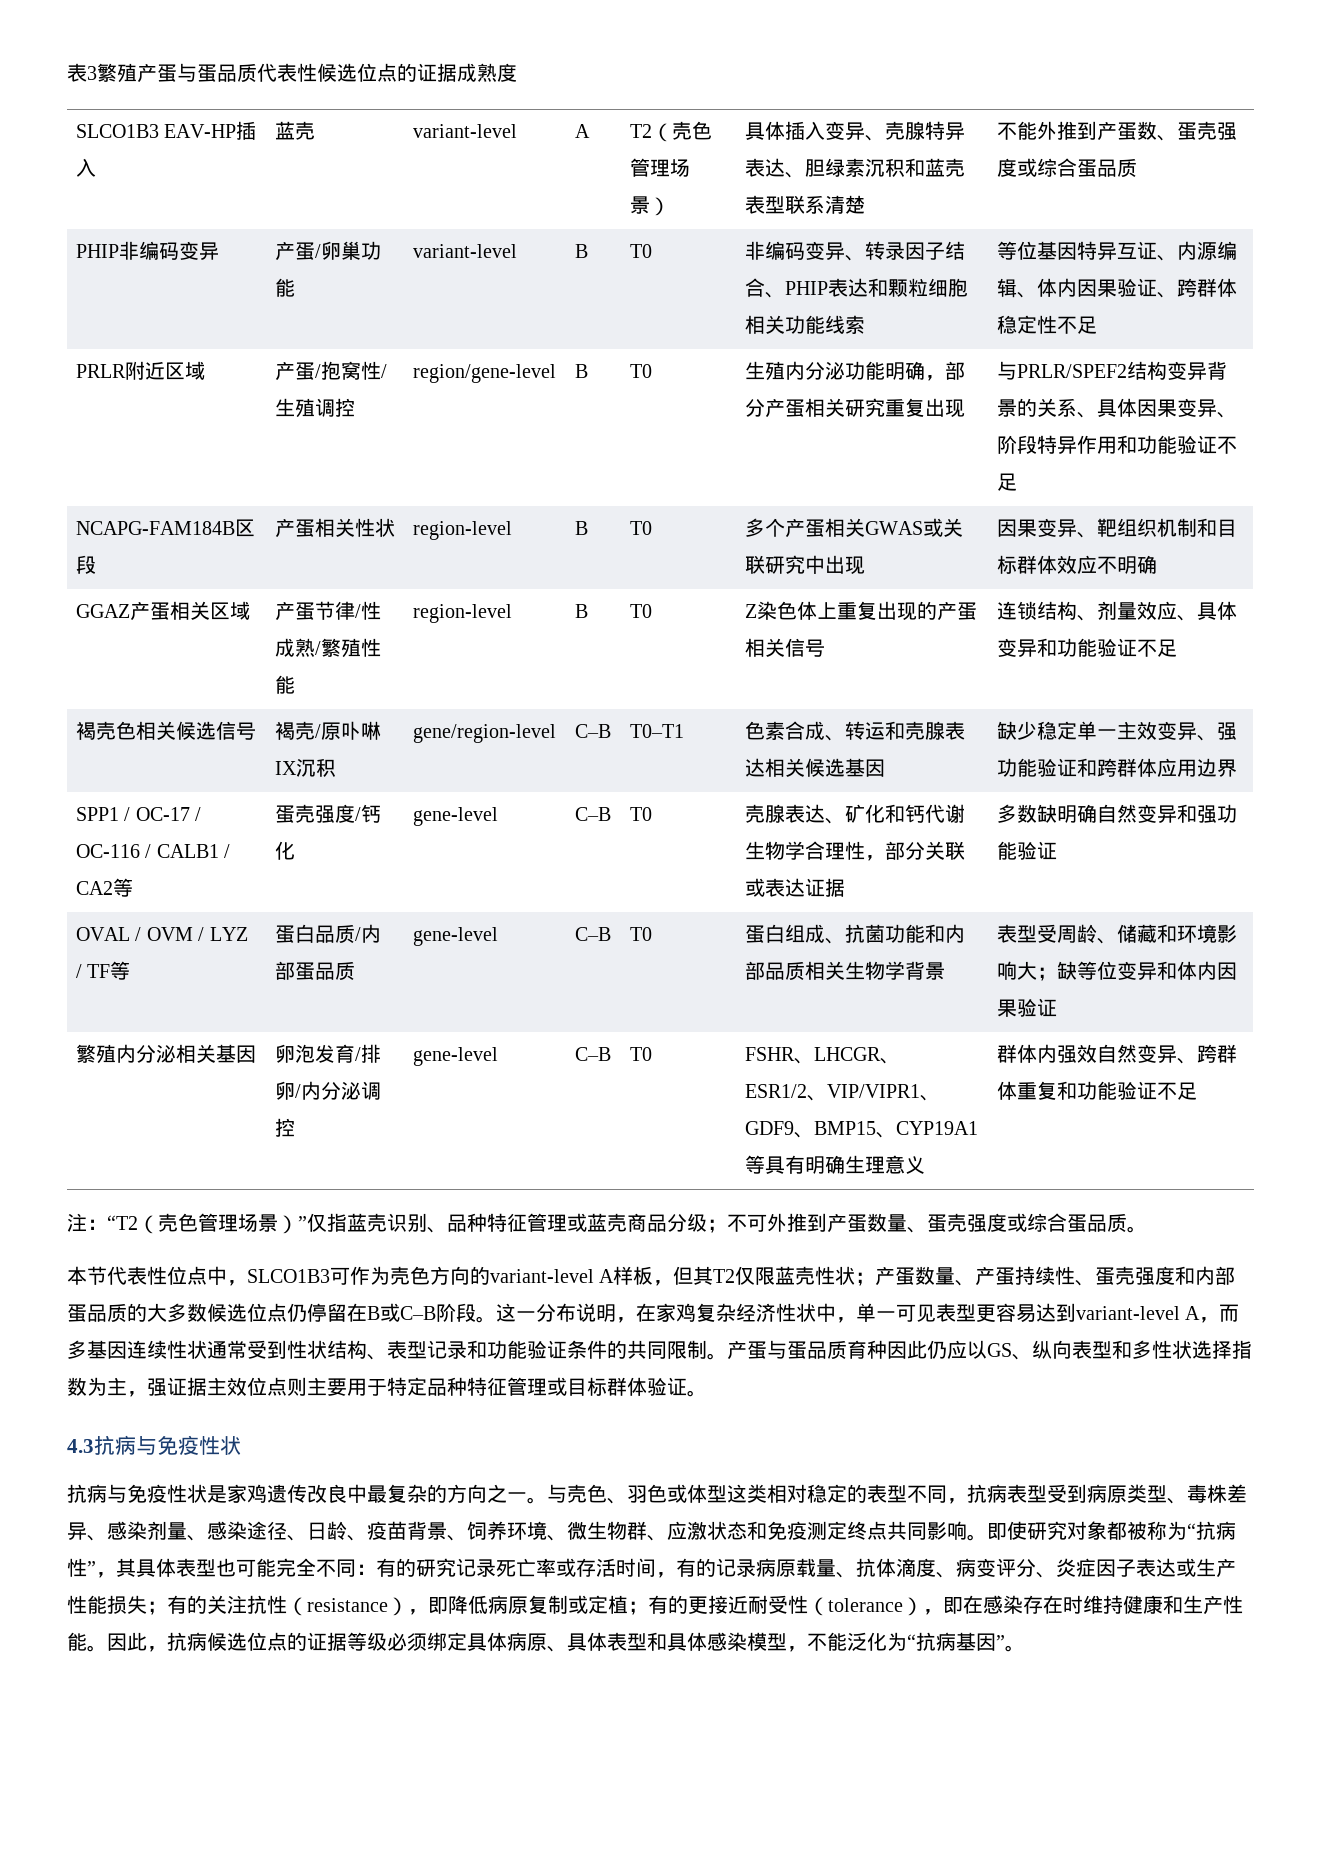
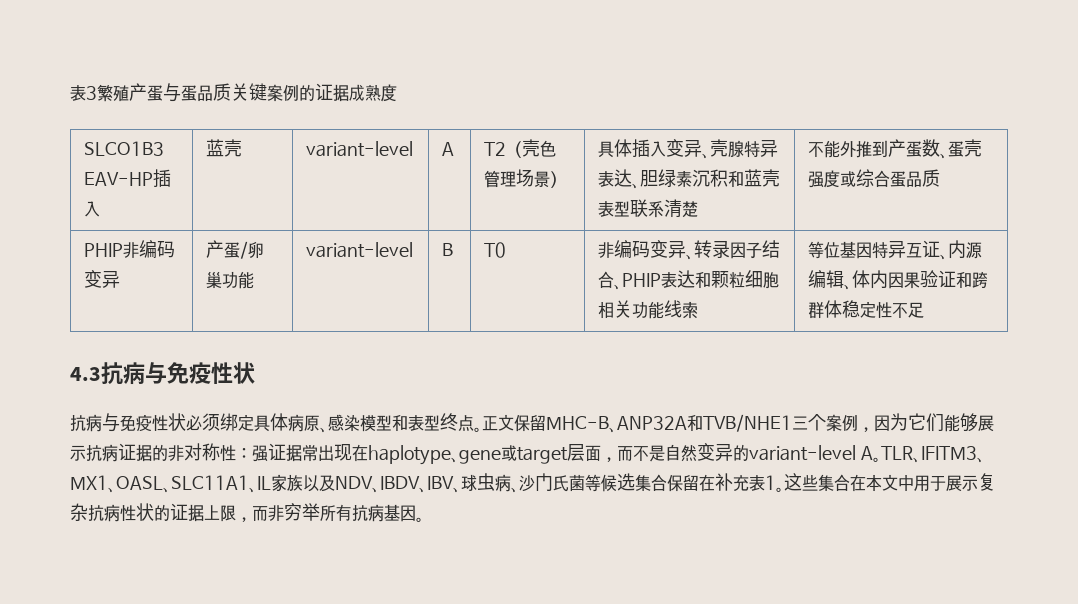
[257,63,397,82] 代表性候选位点 -> [231,83,299,102] 关键案例
[1156,292,1177,298] 、 -> [956,271,973,289] 和
[75,361,205,380] [274,361,387,380] [274,398,355,418] [412,364,556,383] [574,364,588,378] [629,364,652,378] [744,361,965,381] [744,398,965,418] [996,361,1227,380] [996,398,1237,418] [996,435,1237,454] [996,473,1017,491] [75,519,255,537] [75,555,96,574] [274,518,395,537] [412,521,512,540] [574,521,588,535] [629,521,652,535] [744,518,963,537] [744,555,865,575] [996,518,1237,538] [996,555,1157,574] [75,601,250,620] [274,601,381,620] [274,638,381,658] [274,675,295,694] [412,604,512,623] [574,604,588,618] [629,604,652,618] [744,601,977,621] [744,638,825,657] [996,601,1237,621] [996,638,1177,657] [75,721,256,740] [274,721,381,740] [274,758,336,777] [412,724,556,743] [574,724,611,738] [629,724,684,738] [744,721,965,741] [744,758,885,777] [996,721,1237,741] [996,758,1237,777] [75,807,202,821] [75,844,231,858] [75,878,133,897] [274,804,381,823] [274,841,295,860] [412,807,498,826] [574,807,611,821] [629,807,652,821] [744,804,965,824] [744,841,965,861] [744,878,845,897] [996,804,1237,823] [996,841,1057,860] [75,927,248,941] [75,961,131,980] [274,924,381,943] [274,961,355,980] [412,927,498,946] [574,927,611,941] [629,927,652,941] [744,924,965,944] [744,961,945,980] [996,924,1237,944] [996,961,1237,981] [996,998,1057,1017] [75,1044,256,1064] [274,1044,381,1063] [274,1081,381,1100] [274,1118,295,1137] [412,1047,498,1066] [574,1047,611,1061] [629,1047,652,1061] [744,1047,900,1064] [744,1084,940,1101] [744,1121,978,1138] [744,1155,925,1174] [996,1044,1237,1064] [996,1081,1197,1100] [67,1213,1147,1234] [67,1266,1236,1286] [67,1303,1240,1323] [67,1340,1252,1360] [67,1377,707,1397] // PRLR附近区域 | 产蛋/抱窝性/生殖调控 | region/gene-level | B | T0 | 生殖内分泌功能明确，部分产蛋相关研究重复出现 | 与PRLR/SPEF2结构变异背景的关系、具体因果变异、阶段特异作用和功能验证不足 // NCAPG-FAM184B区段 | 产蛋相关性状 | region-level | B | T0 | 多个产蛋相关GWAS或关联研究中出现 | 因果变异、靶组织机制和目标群体效应不明确 // GGAZ产蛋相关区域 | 产蛋节律/性成熟/繁殖性能 | region-level | B | T0 | Z染色体上重复出现的产蛋相关信号 | 连锁结构、剂量效应、具体变异和功能验证不足 // 褐壳色相关候选信号 | 褐壳/原卟啉IX沉积 | gene/region-level | C–B | T0–T1 | 色素合成、转运和壳腺表达相关候选基因 | 缺少稳定单一主效变异、强功能验证和跨群体应用边界 // SPP1 / OC-17 / OC-116 / CALB1 / CA2等 | 蛋壳强度/钙化 | gene-level | C–B | T0 | 壳腺表达、矿化和钙代谢生物学合理性，部分关联或表达证据 | 多数缺明确自然变异和强功能验证 // OVAL / OVM / LYZ / TF等 | 蛋白品质/内部蛋品质 | gene-level | C–B | T0 | 蛋白组成、抗菌功能和内部品质相关生物学背景 | 表型受周龄、储藏和环境影响大；缺等位变异和体内因果验证 // 繁殖内分泌相关基因 | 卵泡发育/排卵/内分泌调控 | gene-level | C–B | T0 | FSHR、LHCGR、ESR1/2、VIP/VIPR1、GDF9、BMP15、CYP19A1等具有明确生理意义 | 群体内强效自然变异、跨群体重复和功能验证不足 // 注：“T2（壳色管理场景）”仅指蓝壳识别、品种特征管理或蓝壳商品分级；不可外推到产蛋数量、蛋壳强度或综合蛋品质。 // 本节代表性位点中，SLCO1B3可作为壳色方向的variant-level A样板，但其T2仅限蓝壳性状；产蛋数量、产蛋持续性、蛋壳强度和内部蛋品质的大多数候选位点仍停留在B或C–B阶段。这一分布说明，在家鸡复杂经济性状中，单一可见表型更容易达到variant-level A，而多基因连续性状通常受到性状结构、表型记录和功能验证条件的共同限制。产蛋与蛋品质育种因此仍应以GS、纵向表型和多性状选择指数为主，强证据主效位点则主要用于特定品种特征管理或目标群体验证。 -> (925, 310) none
[207,1484,1247,1504] [67,1521,1236,1541] [67,1558,1236,1578] [67,1595,1243,1616] [67,1632,387,1652] 是家鸡遗传改良中最复杂的方向之一。与壳色、羽色或体型这类相对稳定的表型不同，抗病表型受到病原类型、毒株差异、感染剂量、感染途径、日龄、疫苗背景、饲养环境、微生物群、应激状态和免疫测定终点共同影响。即使研究对象都被称为“抗病性”，其具体表型也可能完全不同：有的研究记录死亡率或存活时间，有的记录病原载量、抗体滴度、病变评分、炎症因子表达或生产性能损失；有的关注抗性（resistance），即降低病原复制或定植；有的更接近耐受性（tolerance），即在感染存在时维持健康和生产性能。因此，抗病候选位点的证据等级 -> (186, 422) none
[567,1632,916,1652] 具体表型和具体感染模型，不能泛化为“ -> [328,413,994,433] [70,443,985,465] [70,473,996,493] [70,503,352,522] 感染模型和表型终点。正文保留MHC-B、ANP32A和TVB/NHE1三个案例，因为它们能够展示抗病证据的非对称性：强证据常出现在haplotype、gene或target层面，而不是自然变异的variant-level A。TLR、IFITM3、MX1、OASL、SLC11A1、IL家族以及NDV、IBDV、IBV、球虫病、沙门氏菌等候选集合保留在补充表1。这些集合在本文中用于展示复杂抗病性状的证据上限，而非穷举所有
[996,1635,1005,1649] ” -> (416, 513) none

